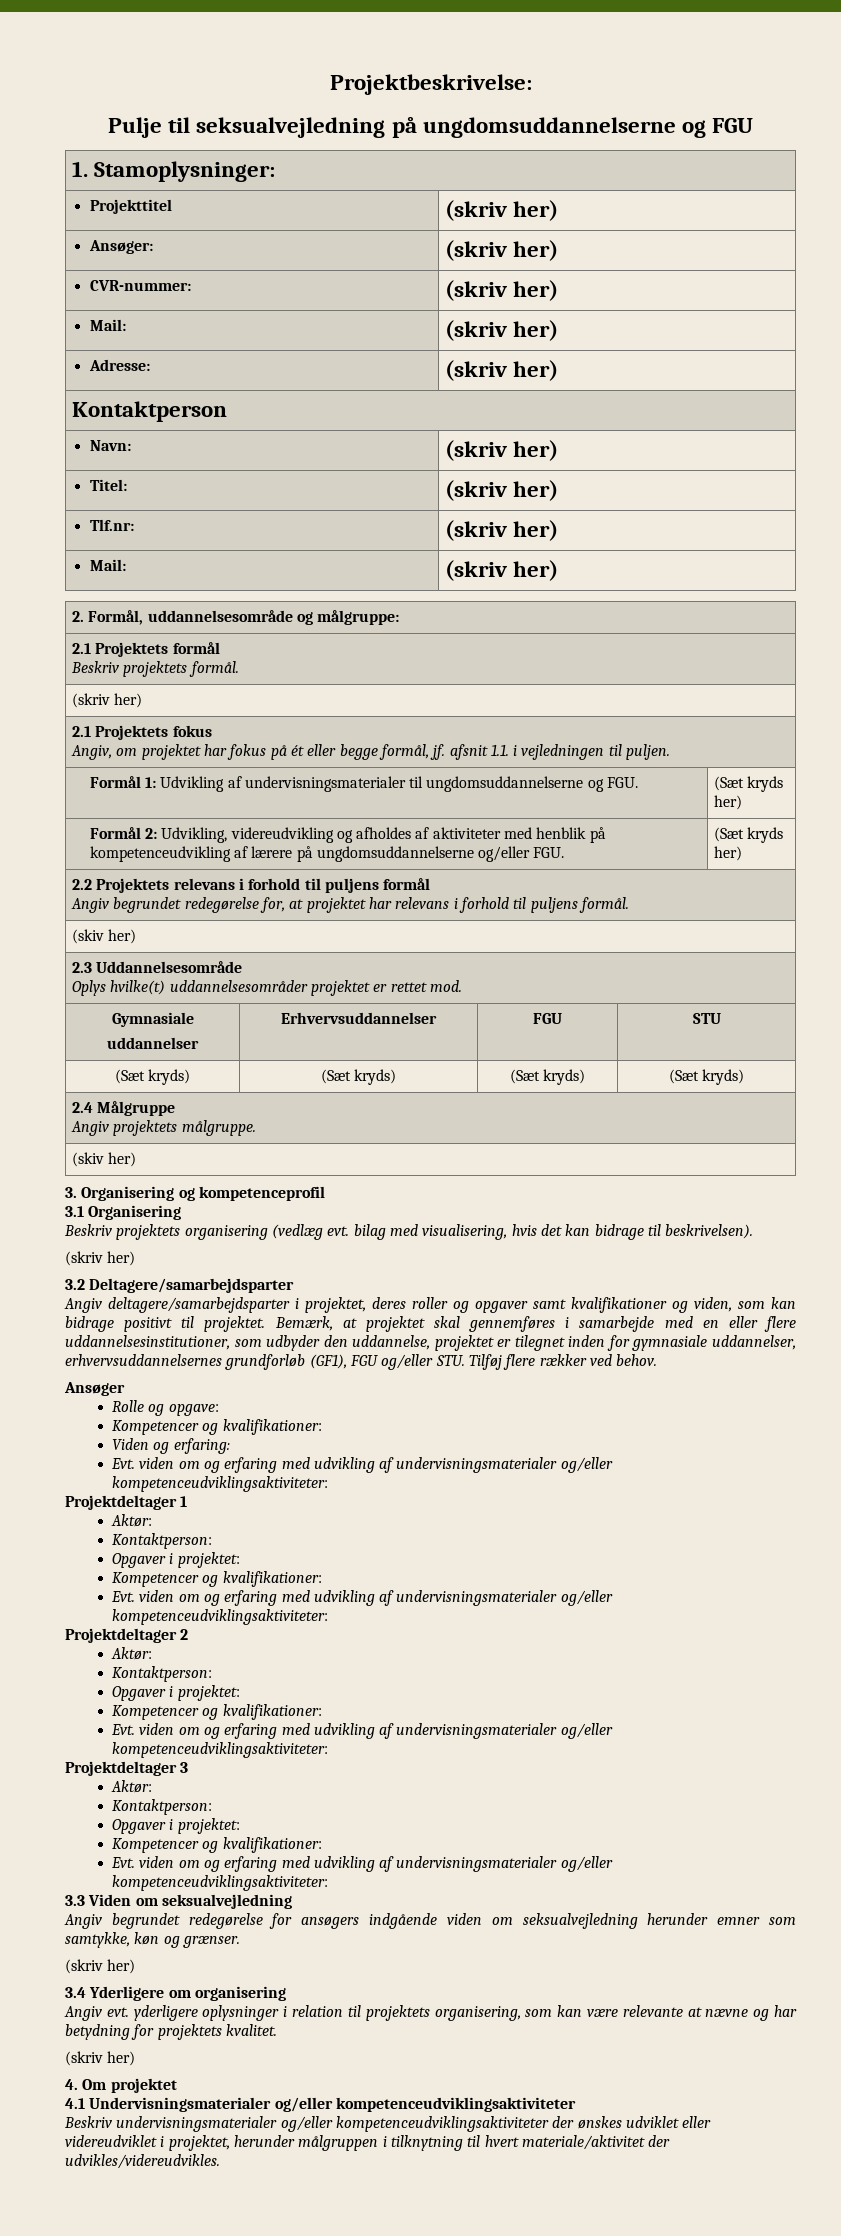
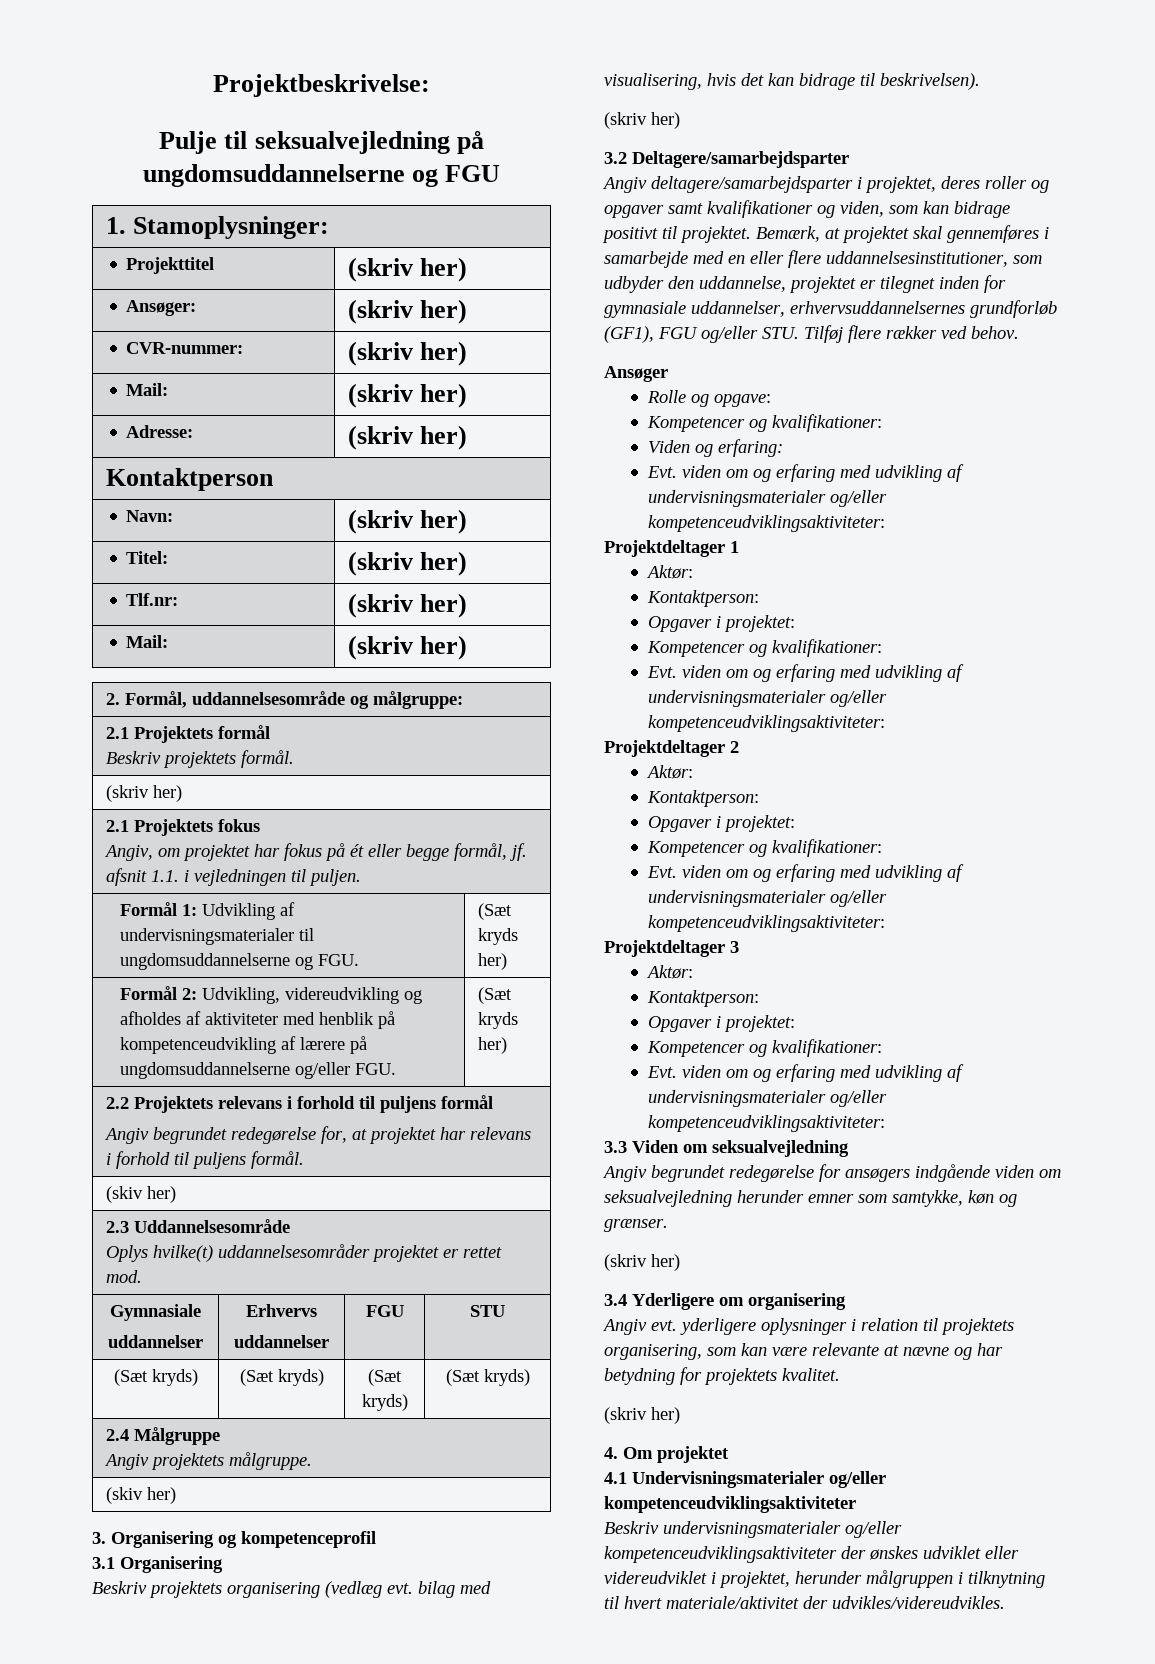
[281,1012,437,1024] Erhvervsuddannelser -> [246,1304,317,1317] [234,1335,329,1348] Erhvervs // uddannelser

